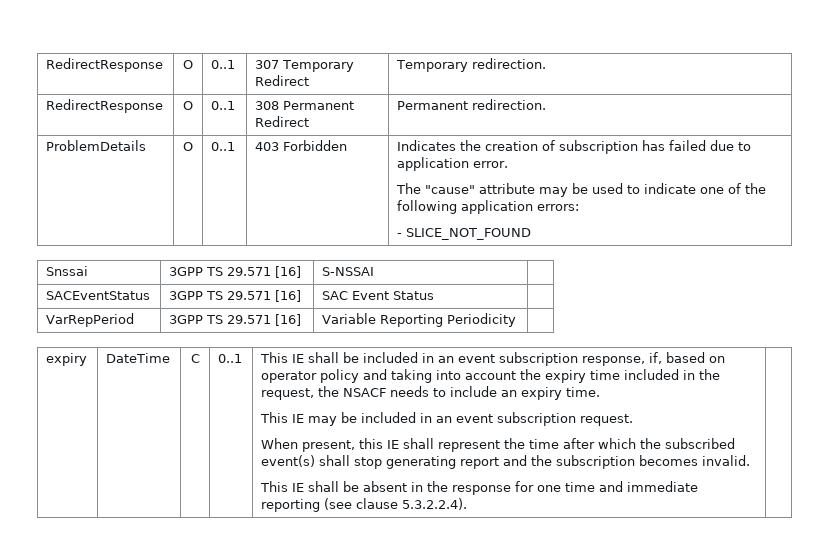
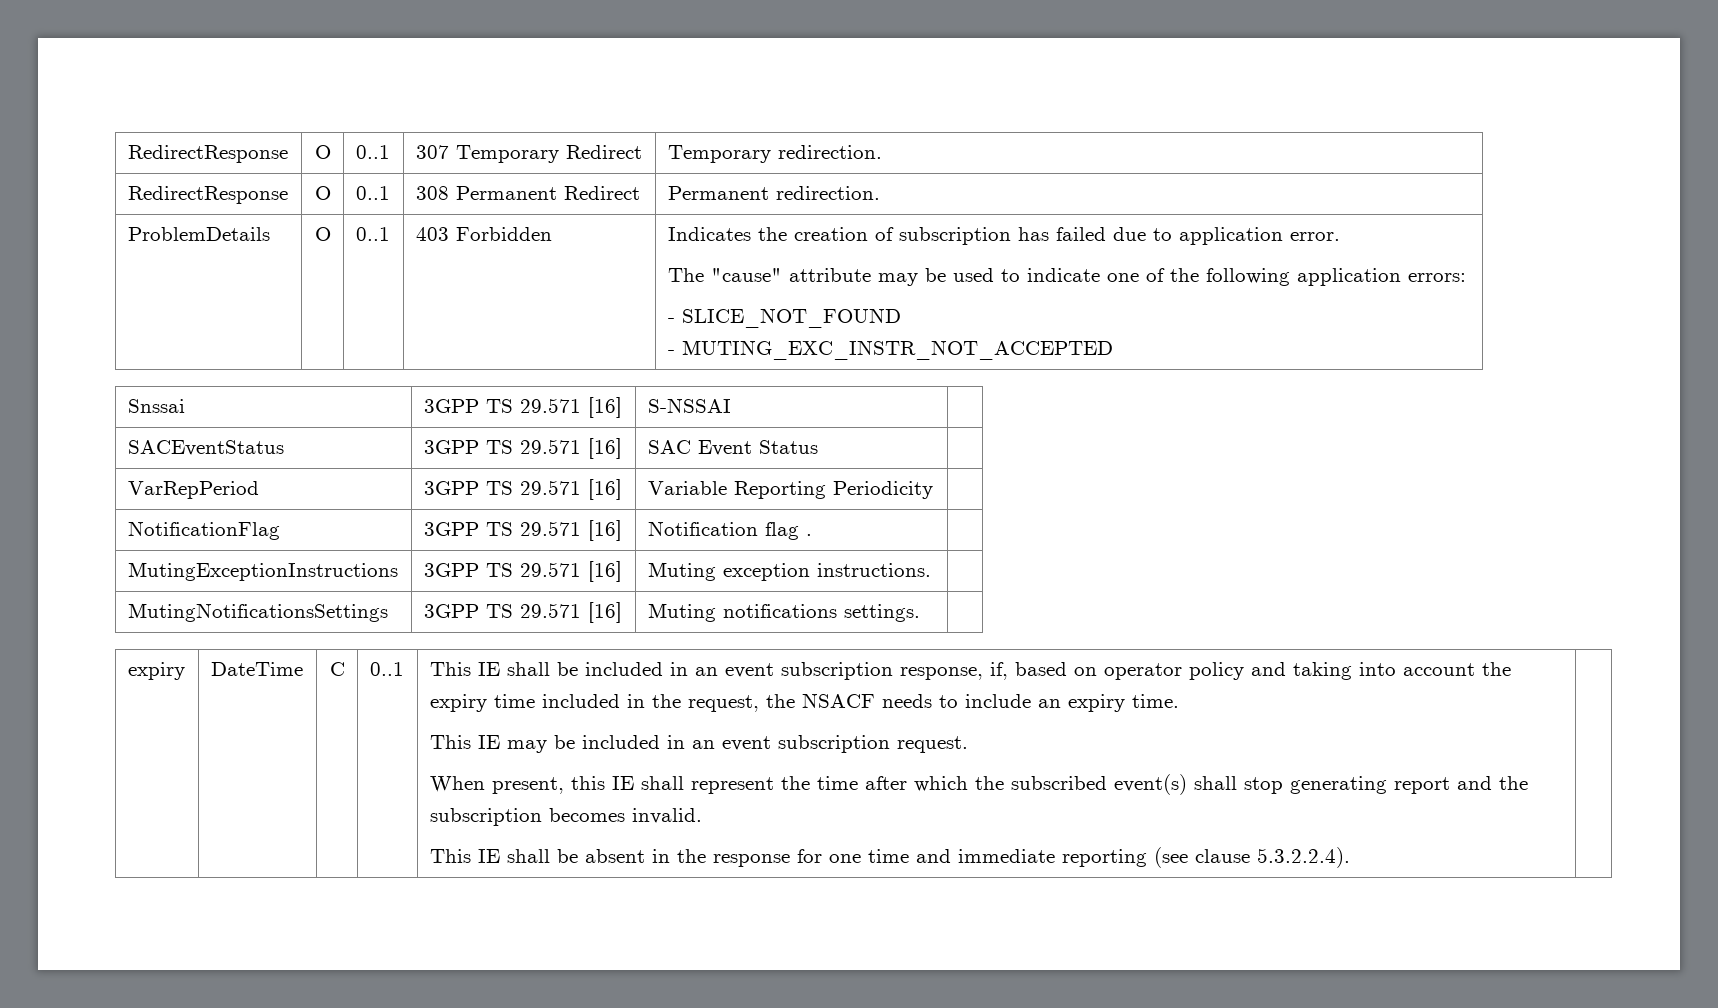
(532, 234) none -> [667,340,1113,360] // - MUTING_EXC_INSTR_NOT_ACCEPTED
(517, 320) none -> [127,521,280,540] [423,520,622,541] [647,521,812,540] [127,562,398,581] [423,561,622,582] [647,562,931,581] [127,603,388,622] [423,602,622,623] [647,603,920,622] // NotificationFlag | 3GPP TS 29.571 [16] | Notification flag . | // MutingExceptionInstructions | 3GPP TS 29.571 [16] | Muting exception instructions. | // MutingNotificationsSettings | 3GPP TS 29.571 [16] | Muting notifications settings. |

